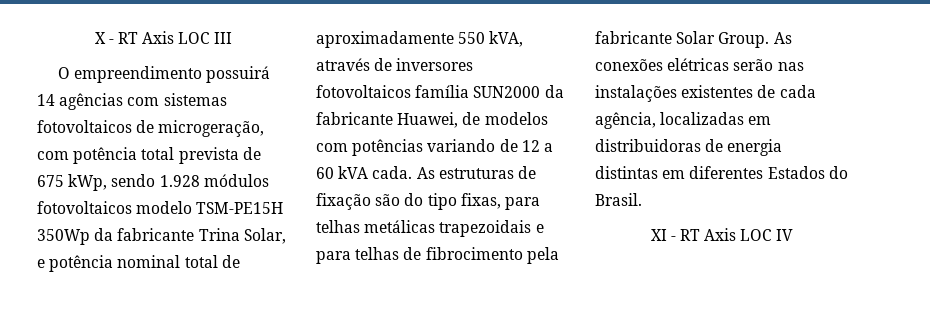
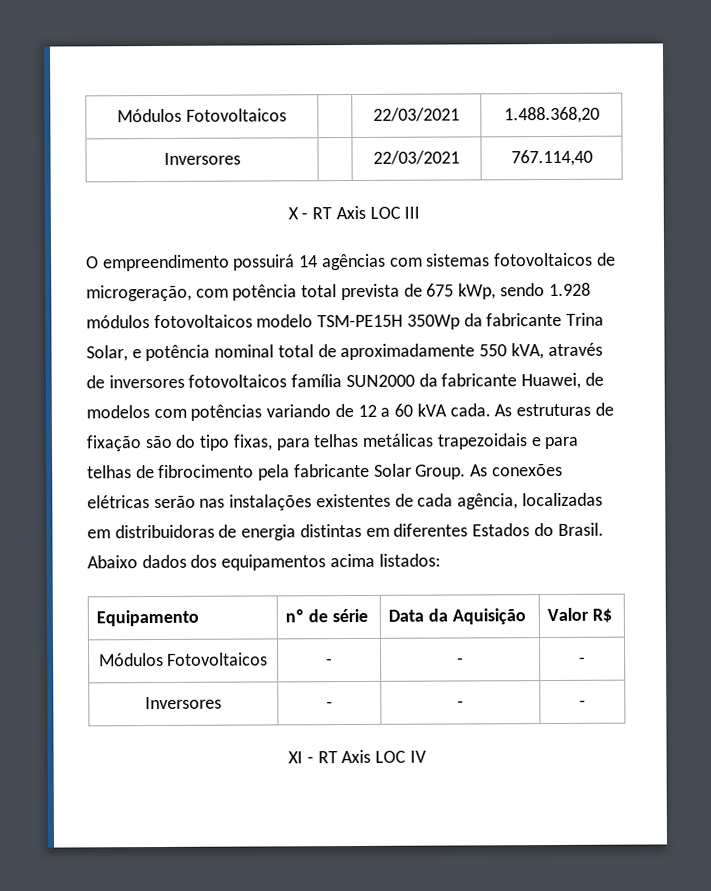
(94, 38) none -> [117,108,287,123] [373,107,460,122] [503,106,600,124] [163,152,241,165] [373,150,460,165] [510,149,593,167] Módulos Fotovoltaicos | | 22/03/2021 | 1.488.368,20 // Inversores | | 22/03/2021 | 767.114,40 //
(642, 199) none -> [87,553,441,571] [96,609,200,627] [285,608,368,623] [388,608,526,625] [547,607,613,623] [98,652,269,667] [326,658,333,666] [457,657,464,665] [579,656,586,664] [145,696,222,710] [326,701,333,709] [457,700,464,708] [579,699,586,707] Abaixo dados dos equipamentos acima listados: // Equipamento | nº de série | Data da Aquisição | Valor R$ // Módulos Fotovoltaicos | - | - | - // Inversores | - | - | -

